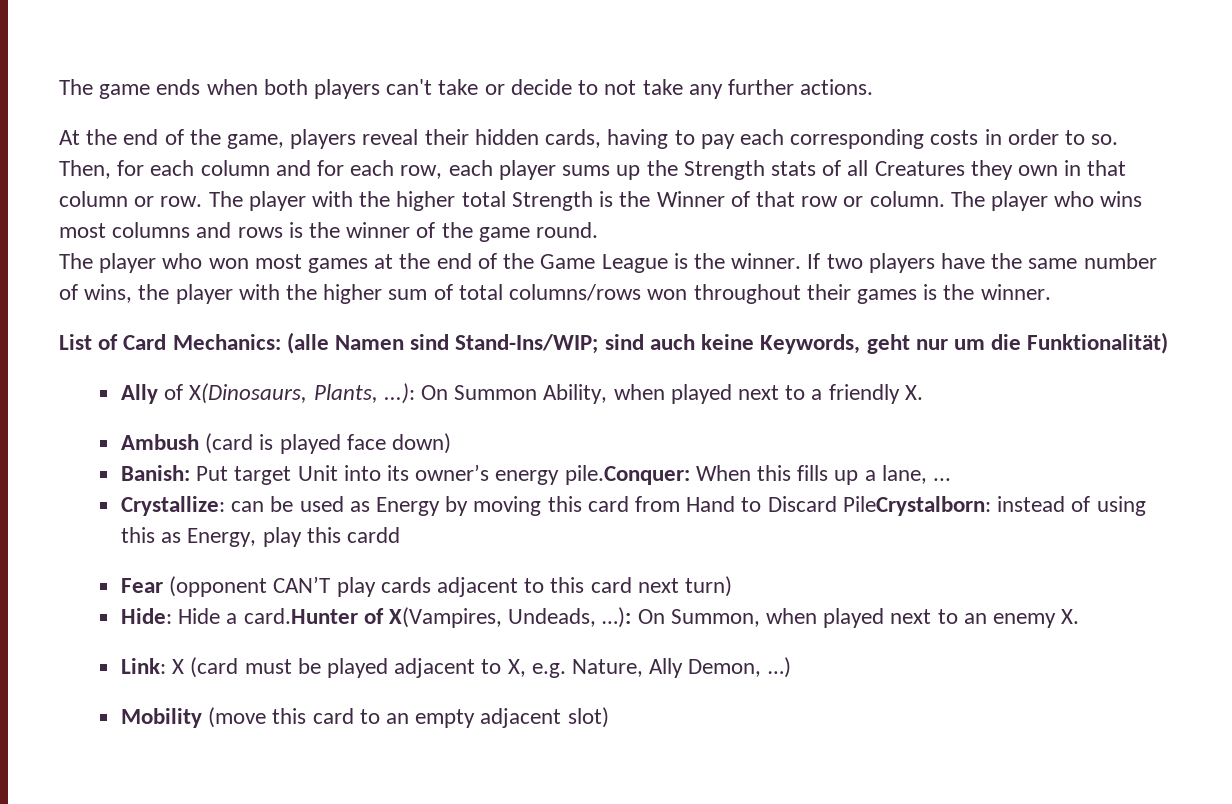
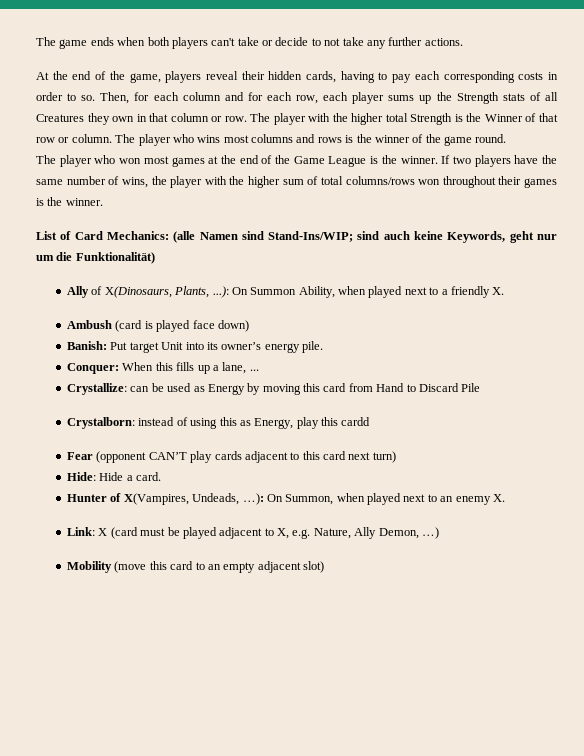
[564,465,690,485] pile.Conquer: -> [302,341,324,353] [67,363,120,374] pile. // Conquer:
[842,496,991,516] PileCrystalborn: -> [461,383,481,392] [67,417,136,429] Pile // Crystalborn:
[243,608,358,624] card.Hunter -> [136,472,162,481] [67,494,108,502] card. // Hunter

